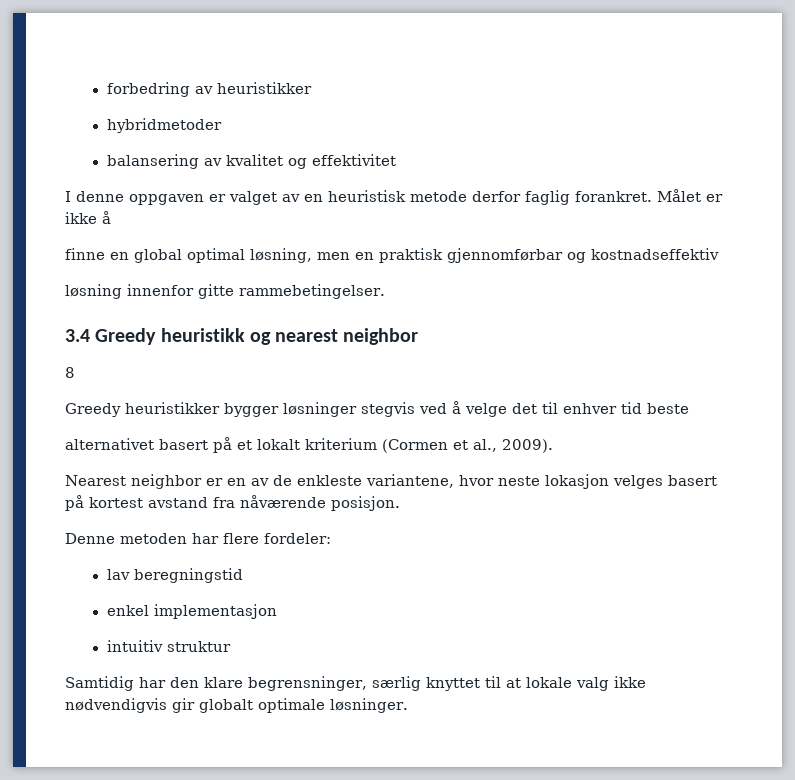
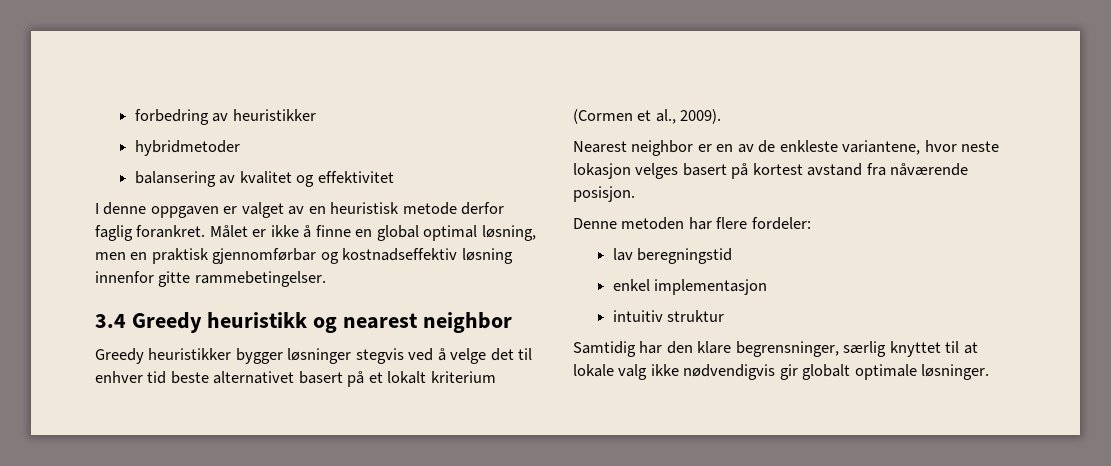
(111, 217) // -> (312, 231) none
(719, 254) // -> (458, 254) none
[65,367,75,378] // 8 -> (512, 322) none
(689, 408) // -> (209, 377) none

